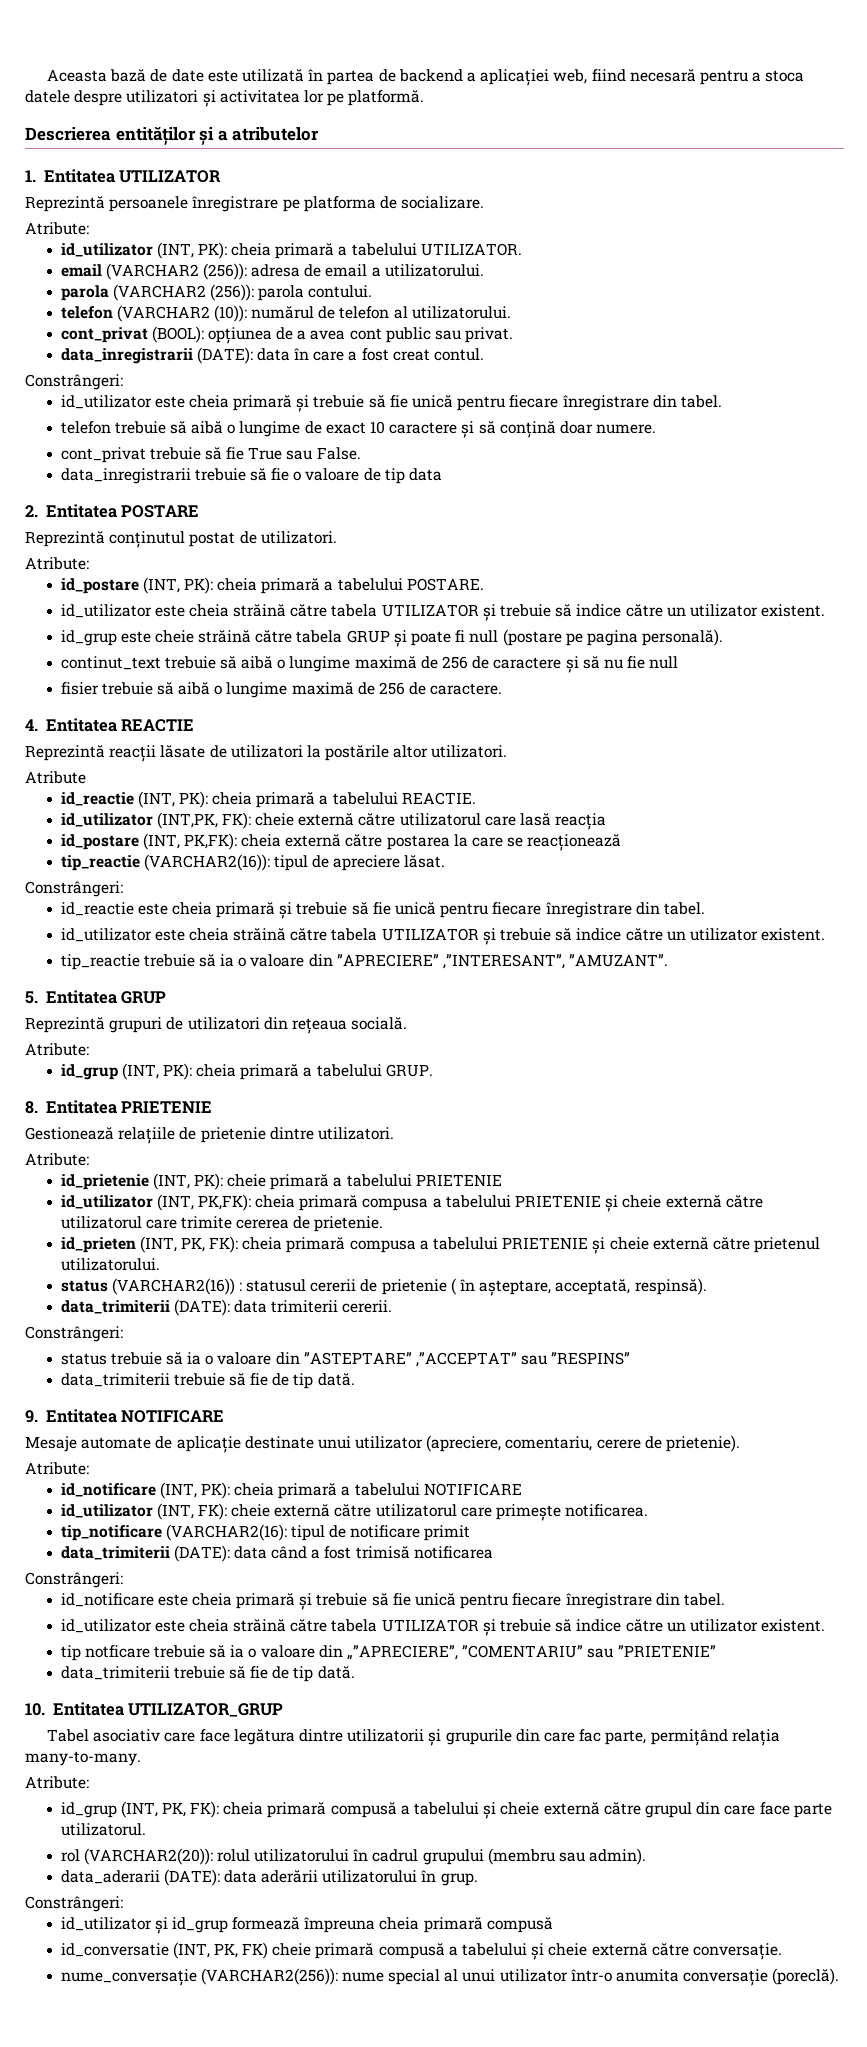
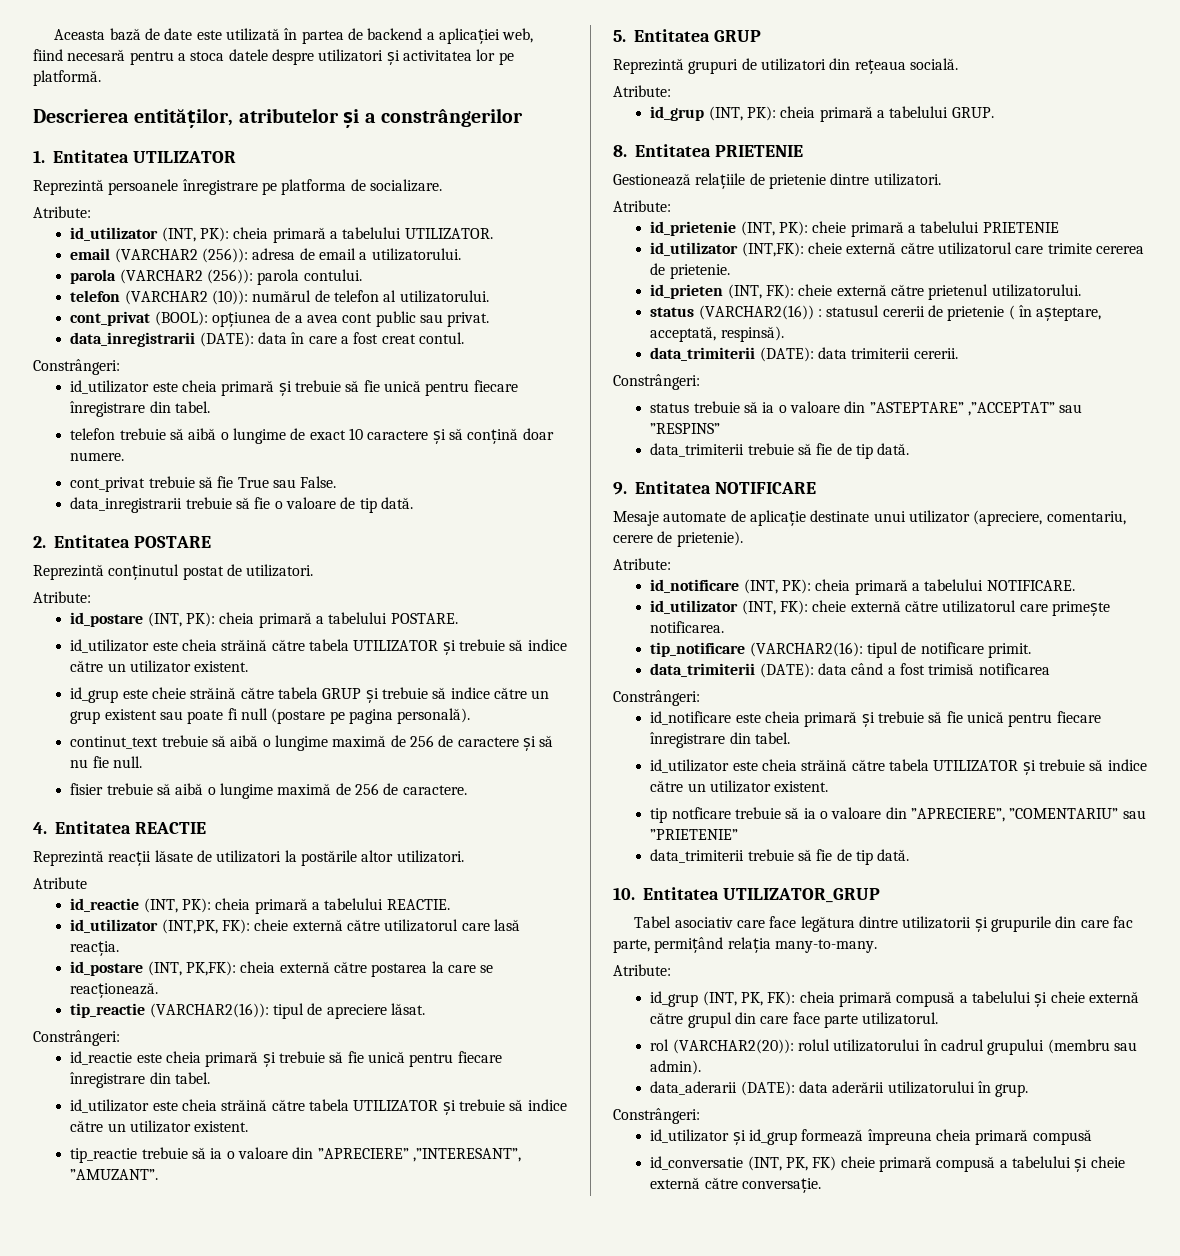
[115,127,196,146] entităților -> [134,108,339,128] entităților, atributelor
[232,127,320,141] atributelor -> [380,108,523,127] constrângerilor
[409,468,443,481] data -> [380,497,413,509] dată.
(407, 638) none -> [381,687,550,699] [70,709,184,724] trebuie să indice către un grup existent sau
[649,656,679,669] null -> [113,756,143,768] null.
[555,813,607,830] reacția -> [70,941,120,956] reacția.
[527,834,622,851] reacționează -> [70,982,159,998] reacționează.
[156,1194,619,1212] (INT, PK,FK): cheia primară compusa a tabelului PRIETENIE și -> [741,242,804,257] (INT,FK):
[180,1236,606,1254] PK, FK): cheia primară compusa a tabelului PRIETENIE și -> [766,284,795,299] FK):
[423,1483,522,1496] NOTIFICARE -> [986,580,1075,591] NOTIFICARE.
[424,1525,471,1541] primit -> [987,643,1031,658] primit.
[347,1645,459,1660] „”APRECIERE”, -> [910,808,1005,822] ”APRECIERE”,
[60,1968,840,1986] // nume_conversație (VARCHAR2(256)): nume special al unui utilizator într-o anumita conversație (poreclă). -> (822, 1185) none

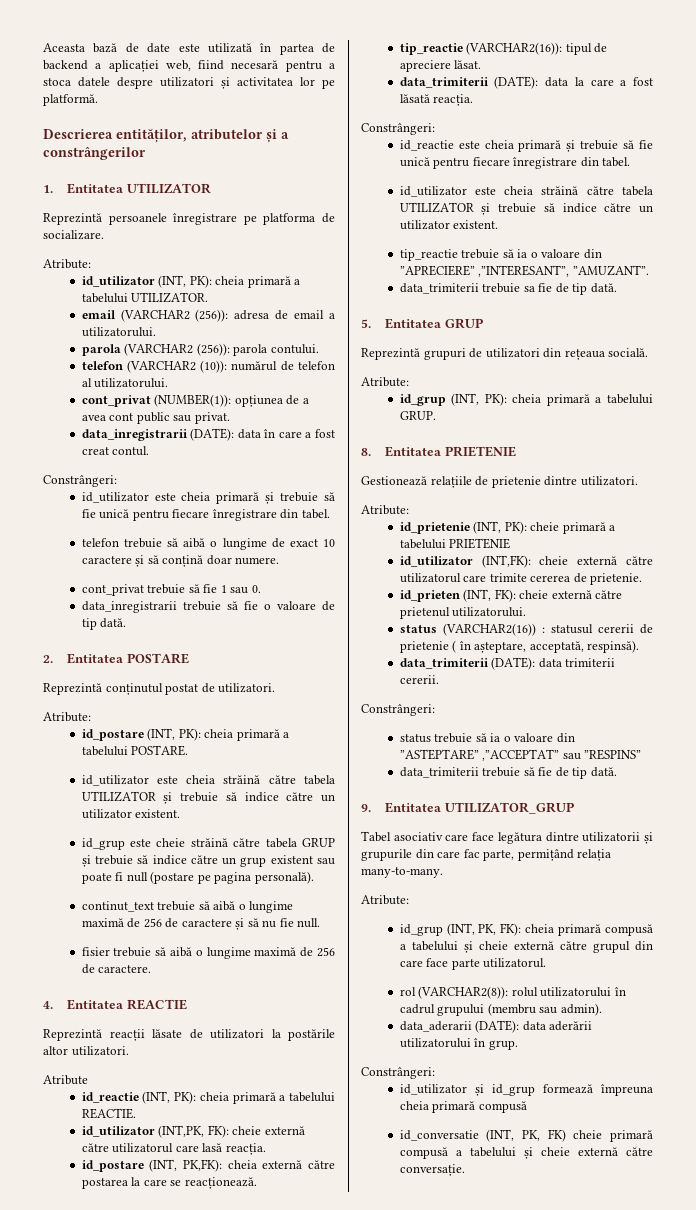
[154,311,208,326] (BOOL): -> [154,394,232,407] (NUMBER(1)):
[237,476,337,488] True sau False. -> [220,585,261,594] 1 sau 0.
(425, 1009) none -> [399,76,653,89] [399,94,474,106] // data_trimiterii (DATE): data la care a fost lăsată reacția.
(159, 1174) none -> [399,283,617,295] // data_trimiterii trebuie sa fie de tip dată.
[714,482,816,494] [613,510,1126,526] [613,531,743,547] [613,558,671,570] [650,579,1075,595] [650,600,1110,616] [650,621,725,633] [650,642,1031,658] [650,663,1050,678] [613,690,700,706] [650,711,1101,727] [650,732,791,748] [650,759,1147,775] [650,780,829,793] [650,807,1146,823] [650,829,739,840] [650,849,910,865] [613,887,719,900] NOTIFICARE // Mesaje automate de aplicație destinate unui utilizator (apreciere, comentariu, cerere de prietenie). // Atribute: // id_notificare (INT, PK): cheia primară a tabelului NOTIFICARE. // id_utilizator (INT, FK): cheie externă către utilizatorul care primește notificarea. // tip_notificare (VARCHAR2(16): tipul de notificare primit. // data_trimiterii (DATE): data când a fost trimisă notificarea // Constrângeri: // id_notificare este cheia primară și trebuie să fie unică pentru fiecare înregistrare din tabel. // id_utilizator este cheia străină către tabela UTILIZATOR și trebuie să indice către un utilizator existent. // tip notficare trebuie să ia o valoare din ”APRECIERE”, ”COMENTARIU” sau ”PRIETENIE” // data_trimiterii trebuie să fie de tip dată. // 10. Entitatea -> (442, 807) none
[672,1039,794,1054] (VARCHAR2(20)): -> [418,986,509,999] (VARCHAR2(8)):

